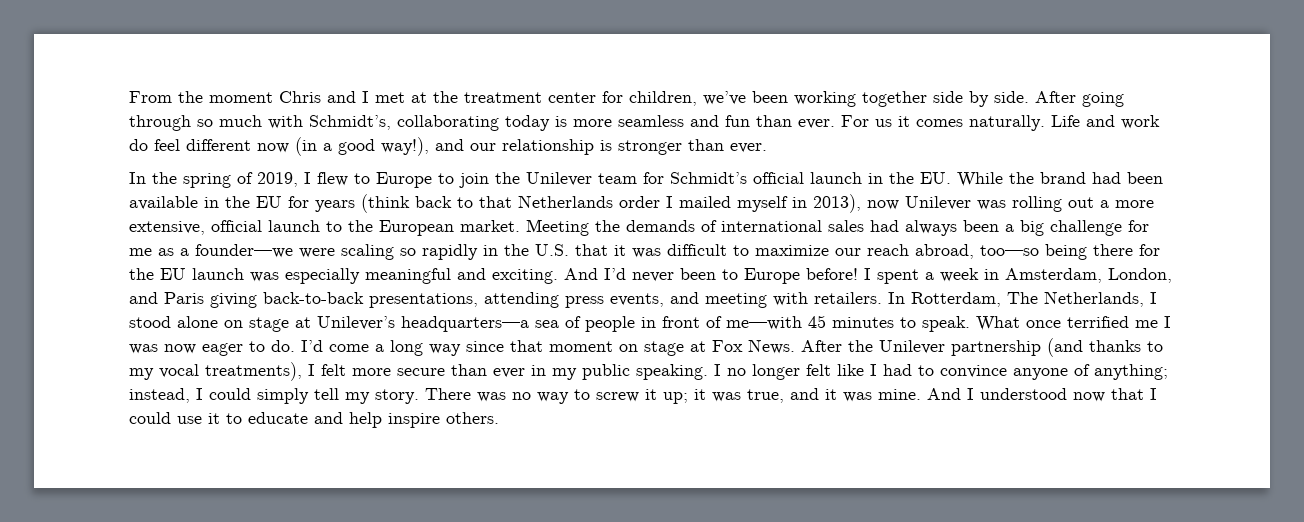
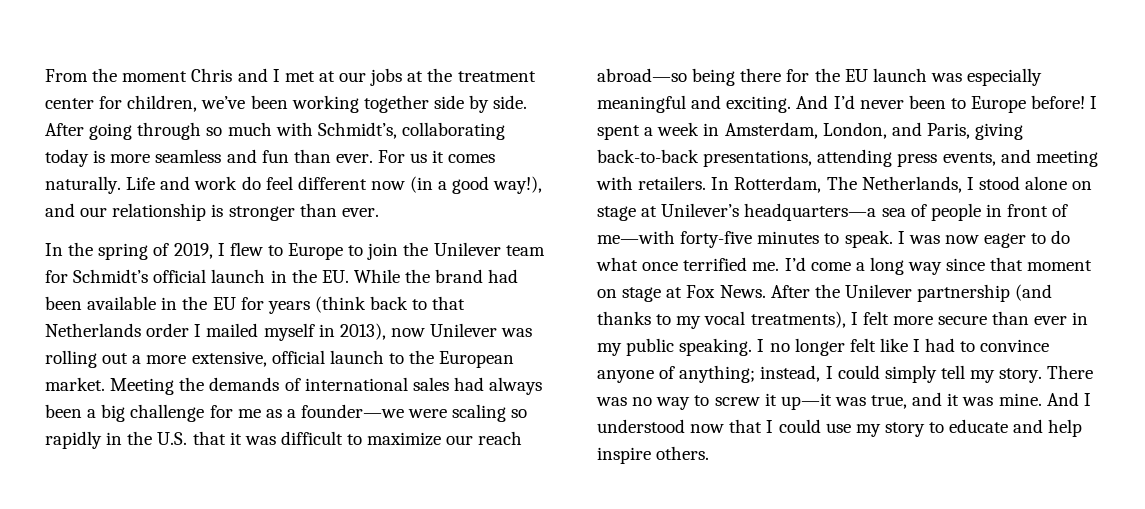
(427, 97) none -> [339,68,424,86] our jobs at
[915,244,1039,259] abroad, too—so -> [597,68,687,82] abroad—so
[164,292,204,304] Paris -> [926,123,970,139] Paris,
[808,315,826,328] 45 -> [680,231,753,248] forty-five
[976,316,1158,331] What once terrified me -> (893, 239) none
[271,340,295,352] do. -> [1051,230,1071,244] [596,257,780,271] do what once terrified me.
[663,389,706,404] up; it -> [780,393,832,410] up—it
[208,413,220,424] it -> [855,422,925,437] my story

